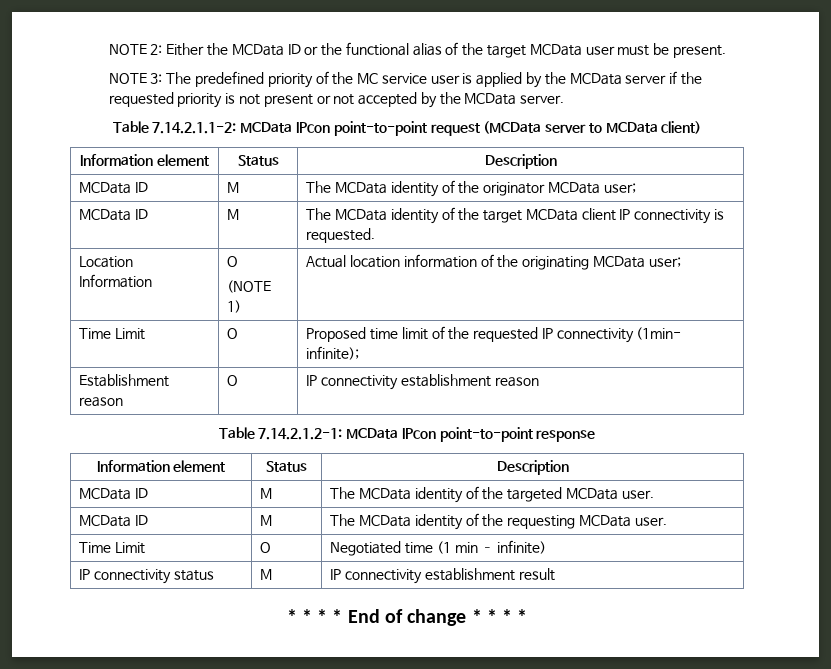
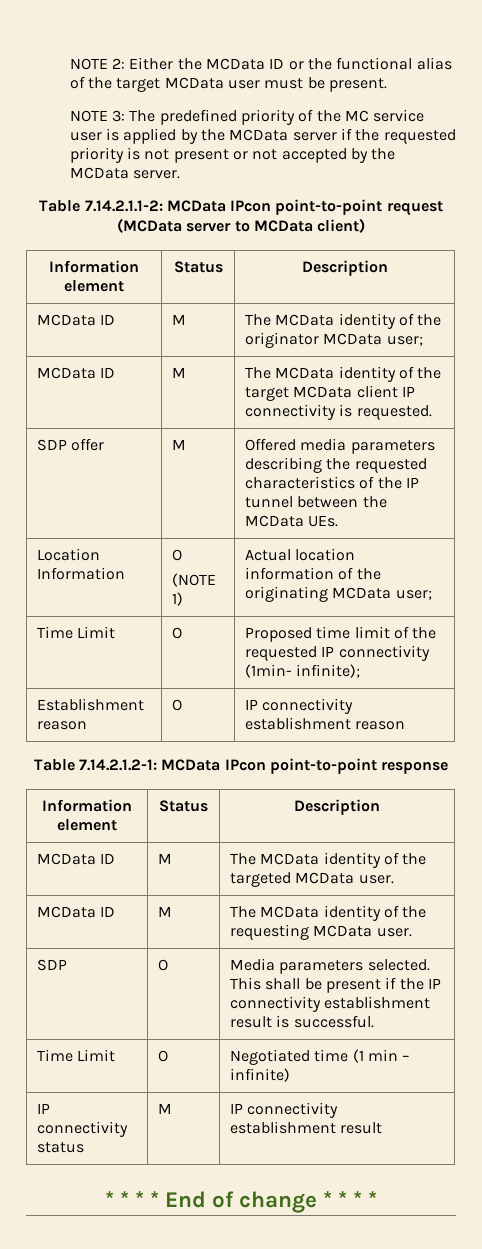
(376, 235) none -> [37,438,105,451] [172,439,187,450] [245,438,435,454] [245,457,427,473] [245,476,420,489] [245,496,387,508] [245,515,339,527] // SDP offer | M | Offered media parameters describing the requested characteristics of the IP tunnel between the MCData UEs.
(667, 521) none -> [37,959,68,971] [158,959,169,971] [230,958,430,974] [230,977,442,993] [230,996,431,1012] [230,1015,374,1028] // SDP | O | Media parameters selected. This shall be present if the IP connectivity establishment result is successful.

